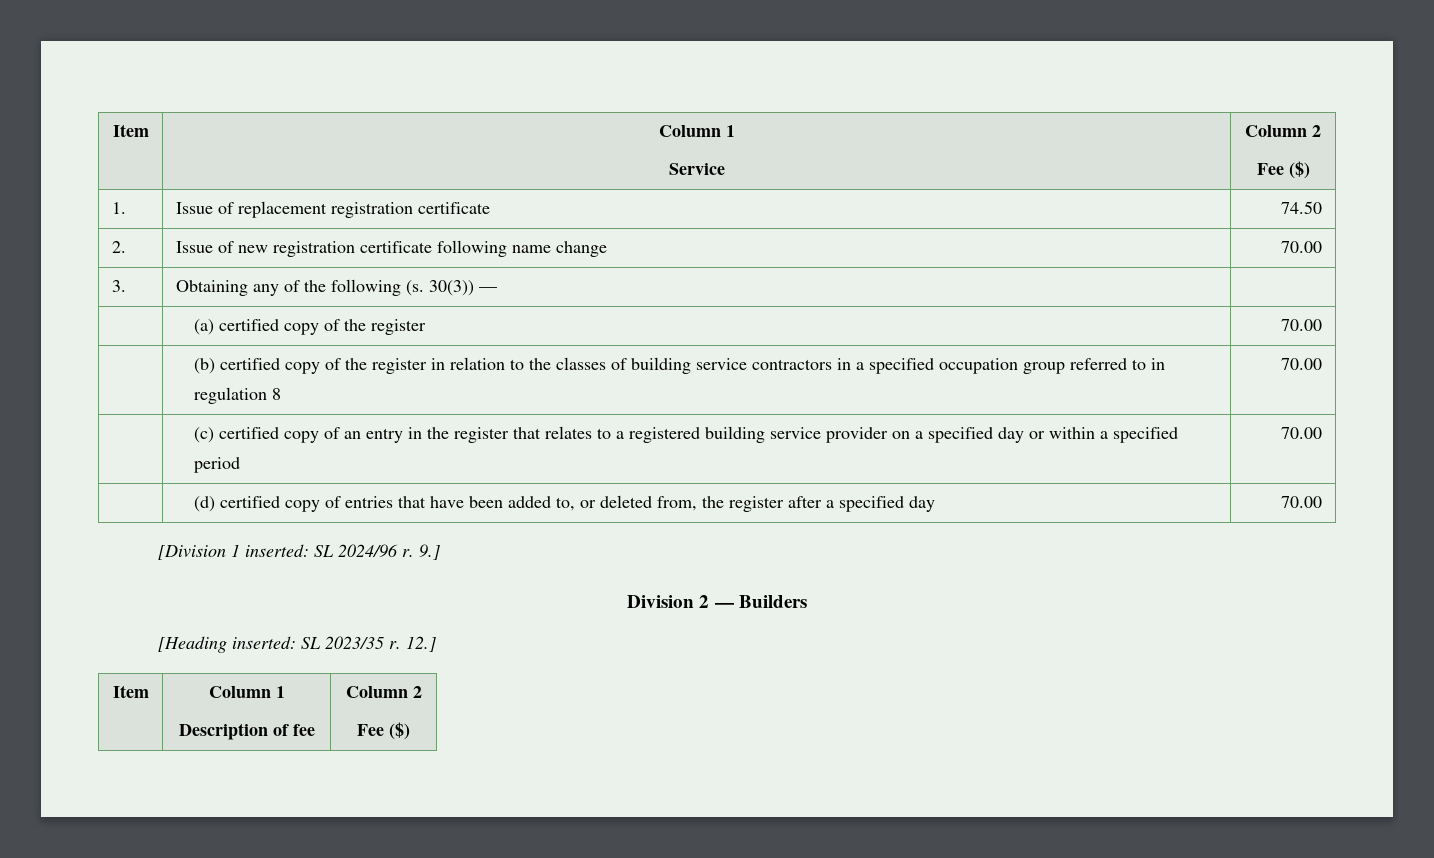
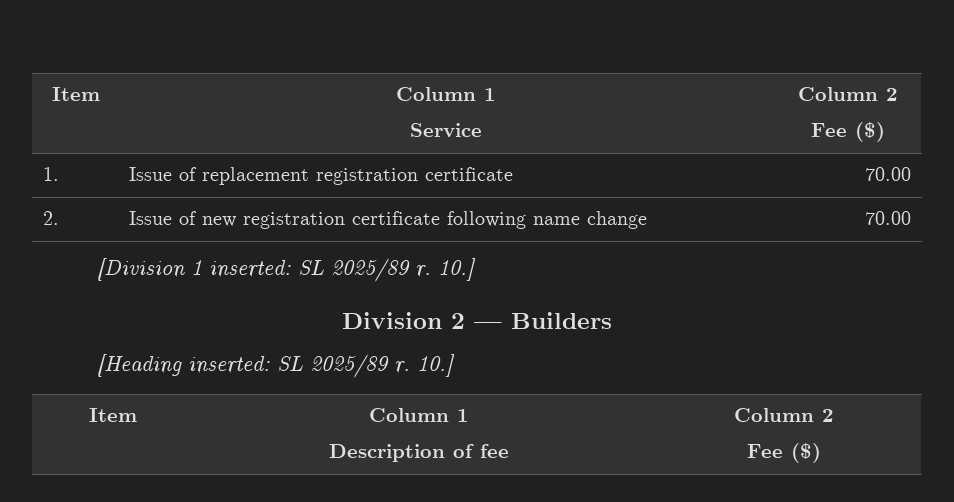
[1281,201,1323,214] 74.50 -> [864,167,911,181] 70.00
[111,280,126,292] [175,279,497,296] [193,319,426,335] [1281,319,1323,331] [193,357,1165,374] [193,387,281,404] [1281,358,1323,370] [193,426,1178,443] [193,457,240,473] [1281,427,1323,439] [193,495,935,512] [1281,496,1323,508] // 3. | Obtaining any of the following (s. 30(3)) — | // | (a) certified copy of the register | 70.00 // | (b) certified copy of the register in relation to the classes of building service contractors in a specified occupation group referred to in regulation 8 | 70.00 // | (c) certified copy of an entry in the register that relates to a registered building service provider on a specified day or within a specified period | 70.00 // | (d) certified copy of entries that have been added to, or deleted from, the register after a specified day | 70.00 -> (911, 218) none
[338,544,441,560] 2024/96 r. 9.] -> [331,258,477,282] 2025/89 r. 10.]
[325,636,437,652] 2023/35 r. 12.] -> [310,354,456,378] 2025/89 r. 10.]

